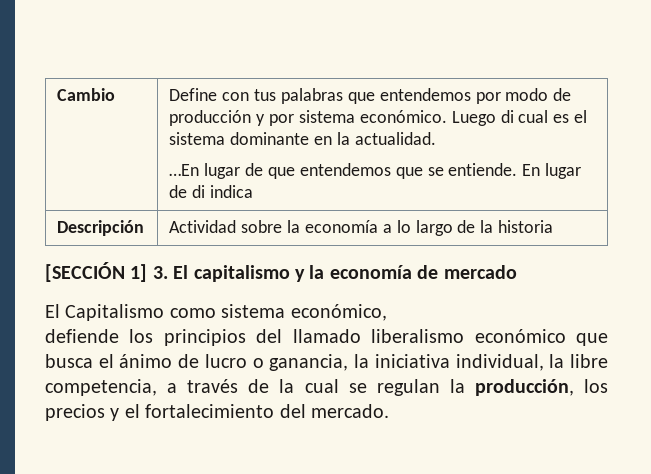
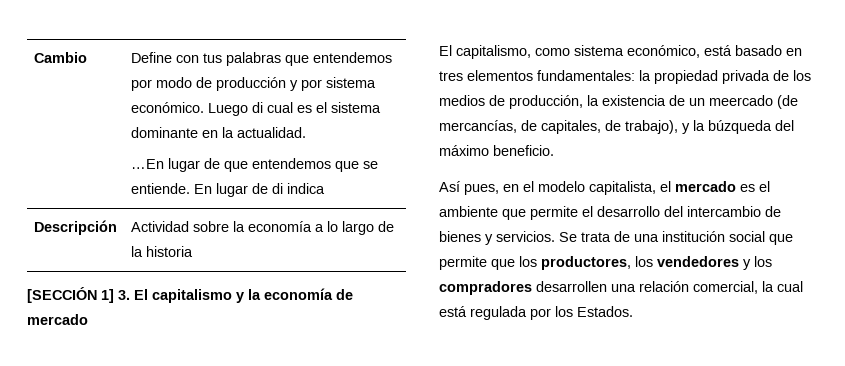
[65,304,165,321] Capitalismo -> [456,45,531,59] capitalismo,
[45,329,608,346] [45,354,609,371] [45,379,609,396] [45,404,389,421] // defiende los principios del llamado liberalismo económico que busca el ánimo de lucro o ganancia, la iniciativa individual, la libre competencia, a través de la cual se regulan la producción, los precios y el fortalecimiento del mercado. -> [704,45,802,56] [439,70,811,84] [439,95,798,109] [439,120,794,134] [439,145,554,156] [439,181,770,195] [439,206,781,220] [439,231,793,245] [439,256,772,270] [439,281,803,295] [439,306,633,320] está basado en tres elementos fundamentales: la propiedad privada de los medios de producción, la existencia de un meercado (de mercancías, de capitales, de trabajo), y la búzqueda del máximo beneficio. // Así pues, en el modelo capitalista, el mercado es el ambiente que permite el desarrollo del intercambio de bienes y servicios. Se trata de una institución social que permite que los productores, los vendedores y los compradores desarrollen una relación comercial, la cual está regulada por los Estados.

